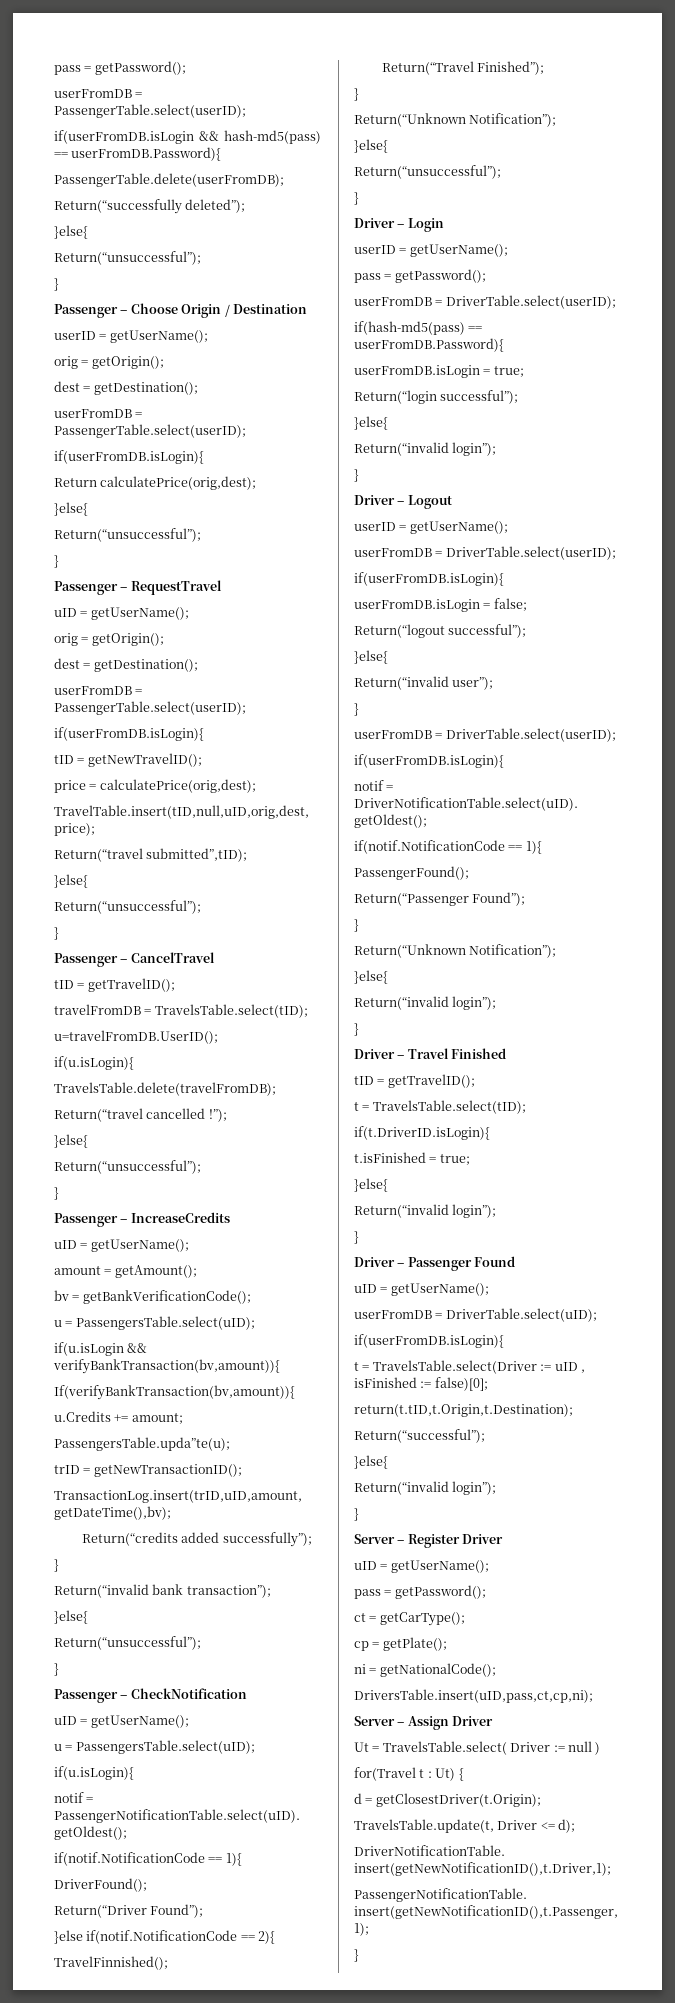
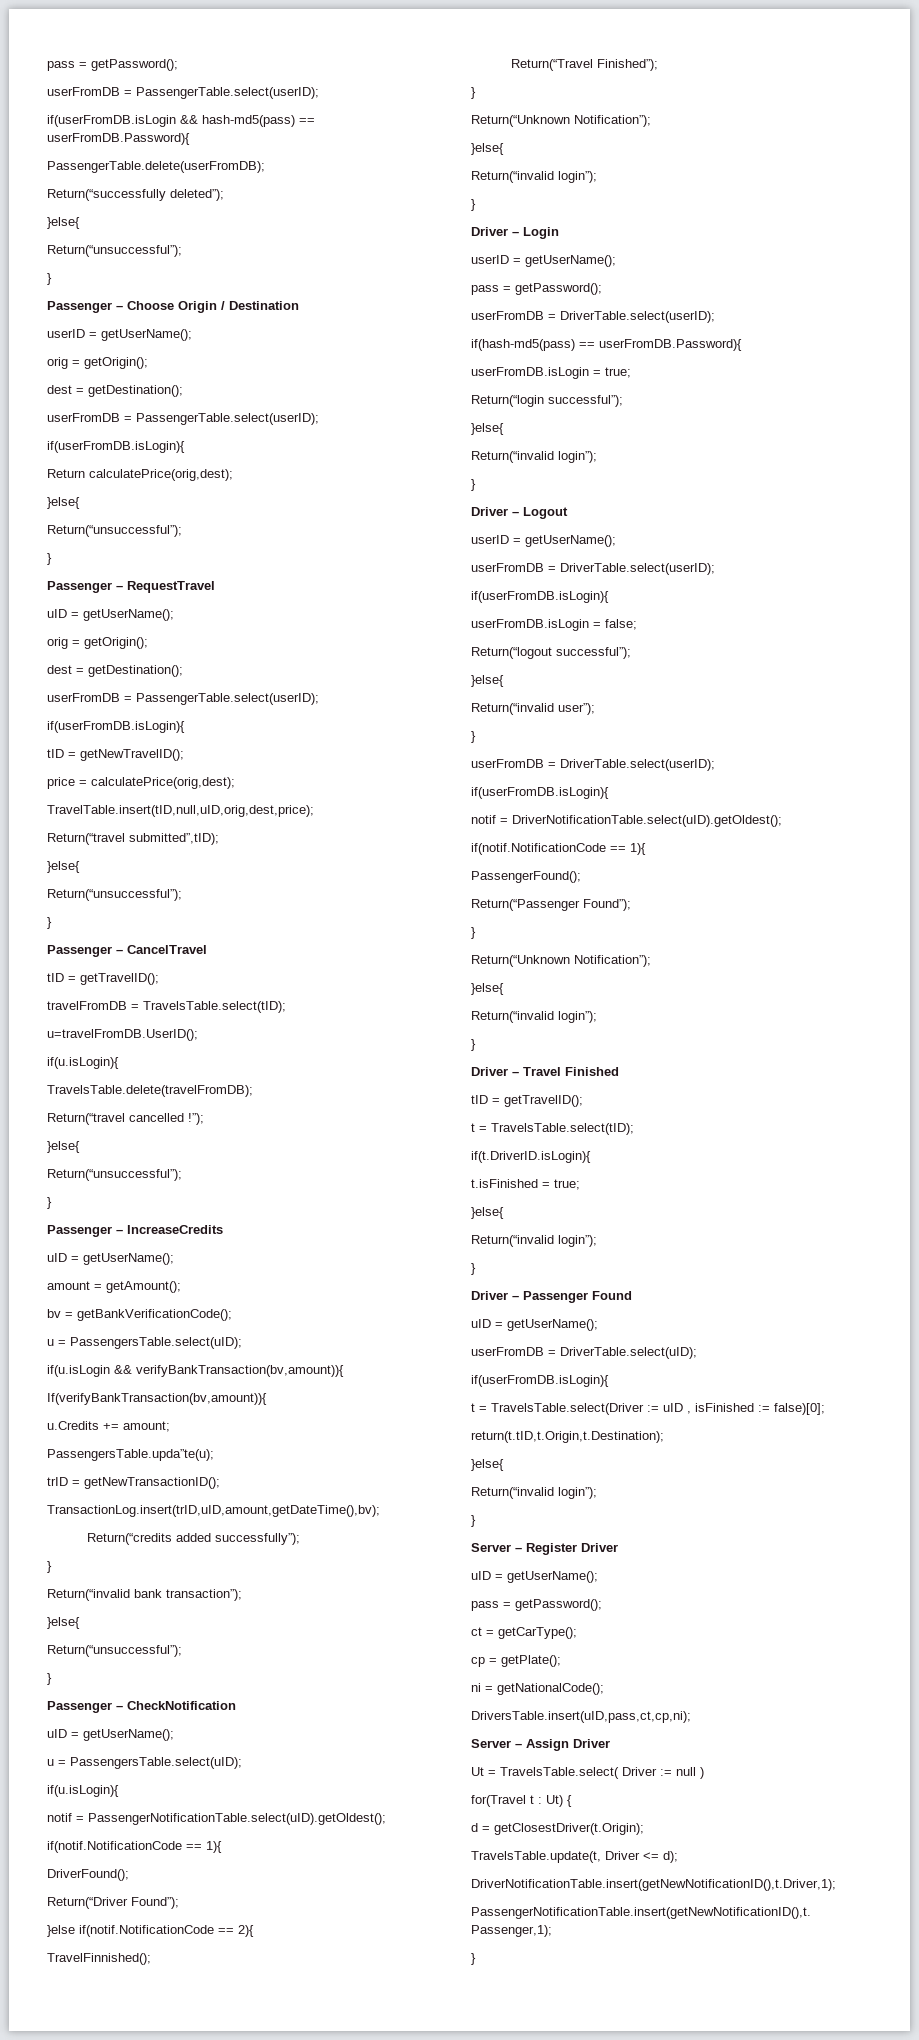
[354,165,501,179] Return(“unsuccessful”); -> [471,171,597,183] Return(“invalid login”);
[354,1429,485,1443] // Return(“successful”); -> (664, 1437) none

